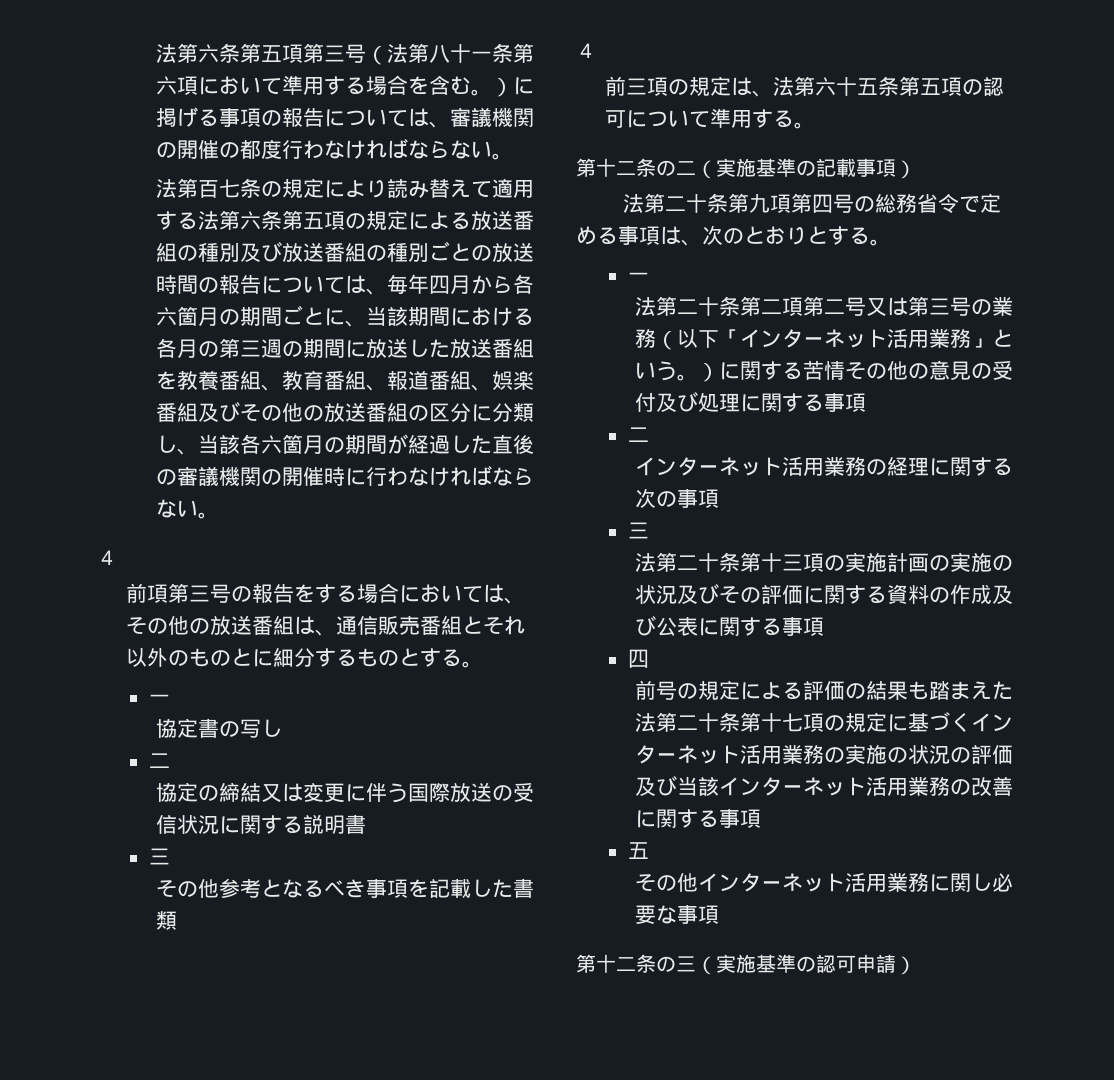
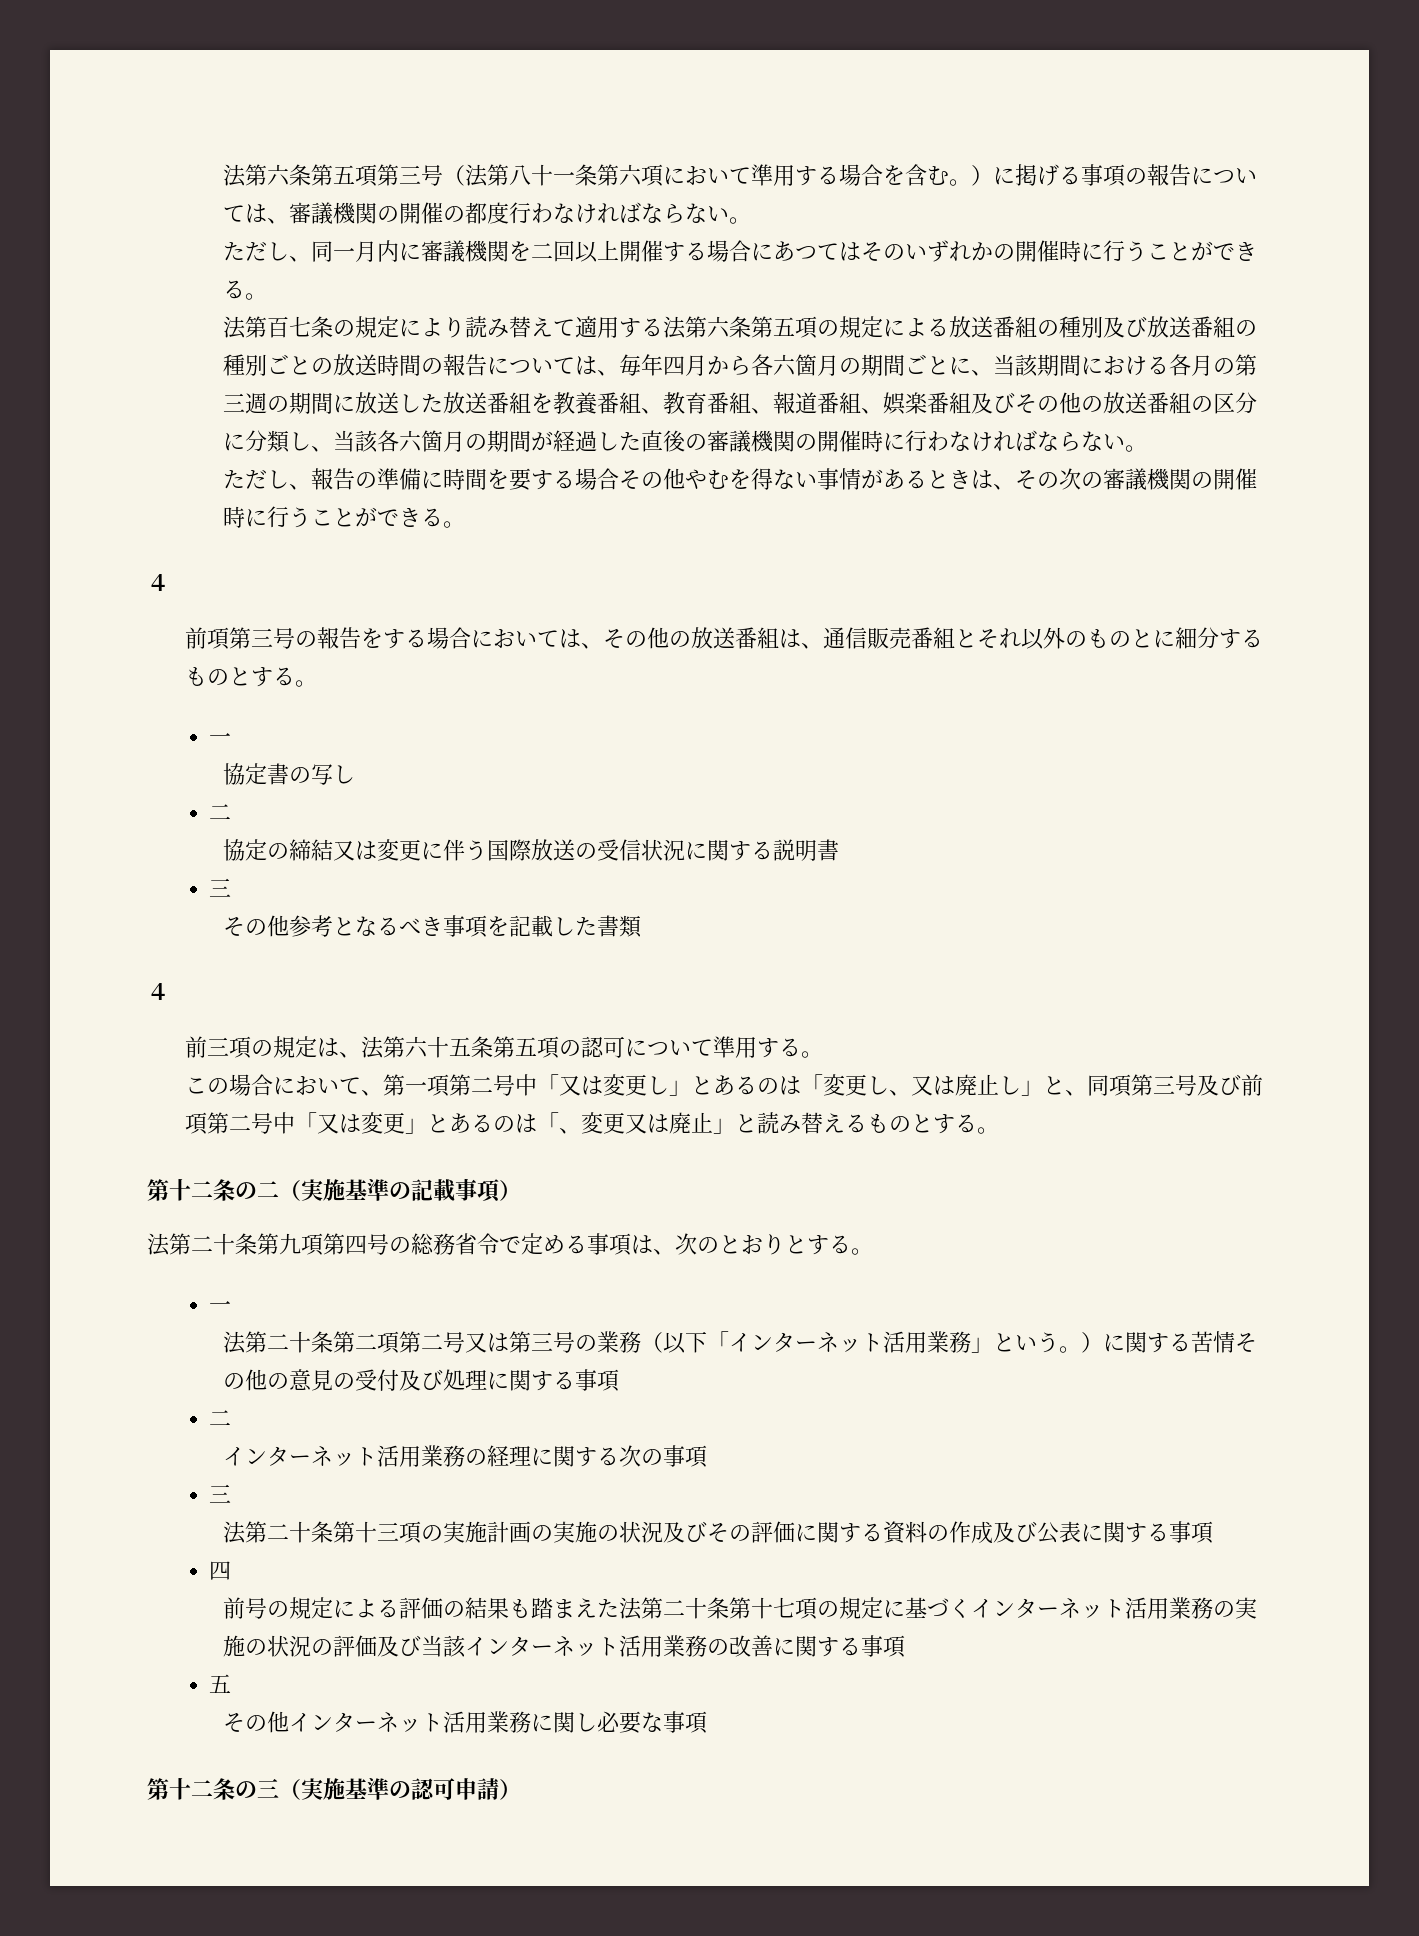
(513, 156) none -> [223,240,1258,263] [223,280,268,300] // ただし、同一月内に審議機関を二回以上開催する場合にあつてはそのいずれかの開催時に行うことができる。
(219, 515) none -> [223,468,1258,491] [223,506,466,528] // ただし、報告の準備に時間を要する場合その他やむを得ない事情があるときは、その次の審議機関の開催時に行うことができる。
(816, 125) none -> [185,1074,1264,1097] [185,1112,1000,1135] // この場合において、第一項第二号中「又は変更し」とあるのは「変更し、又は廃止し」と、同項第三号及び前項第二号中「又は変更」とあるのは「、変更又は廃止」と読み替えるものとする。

